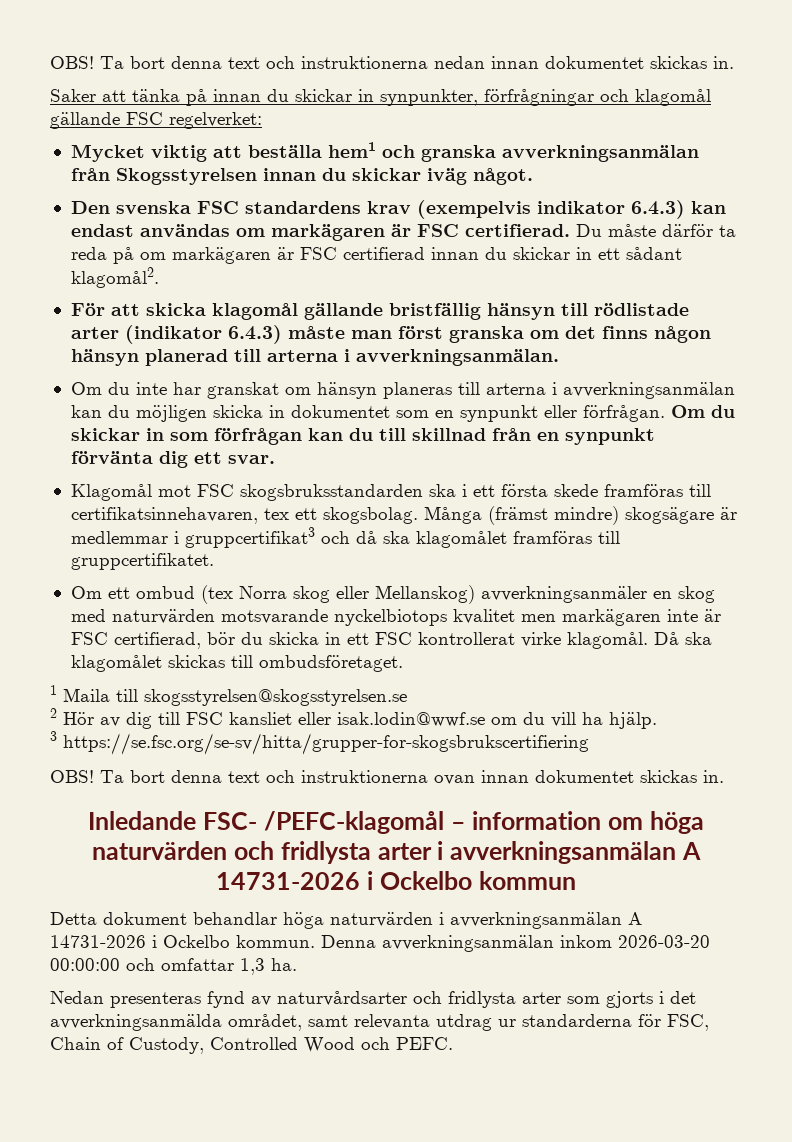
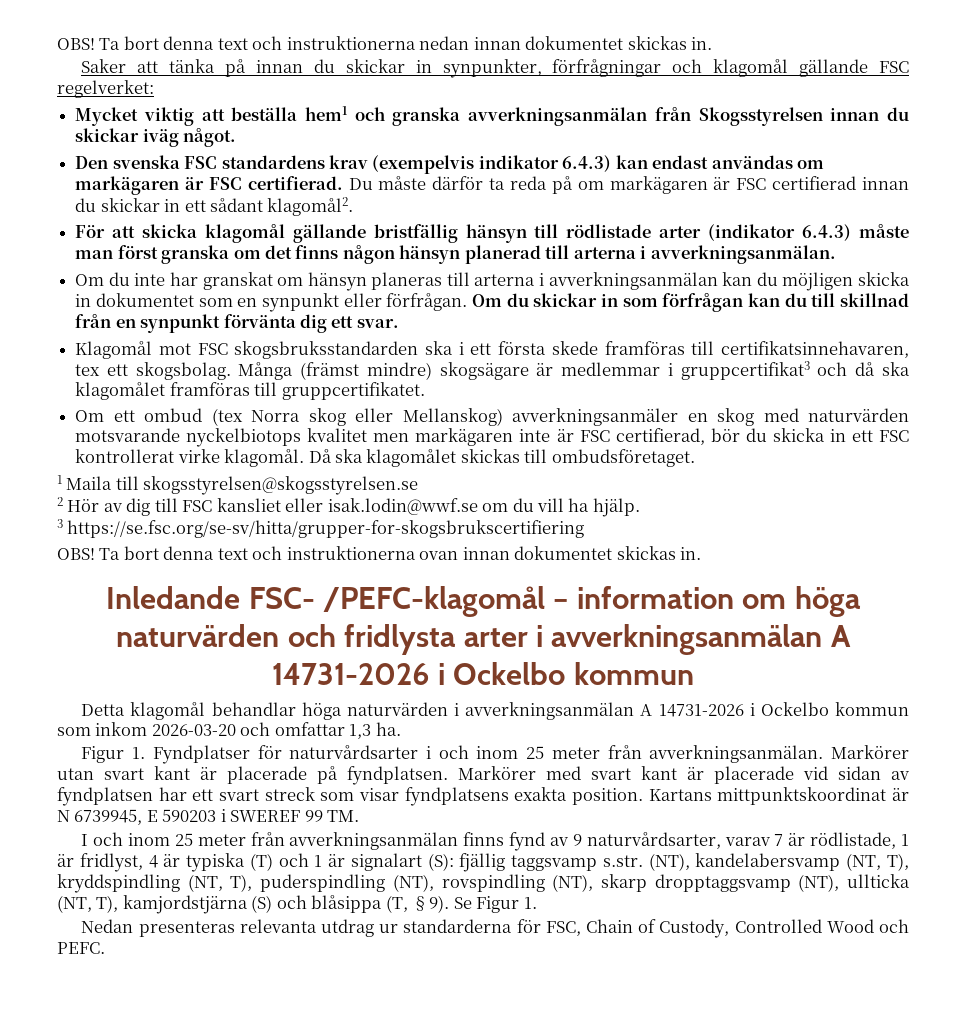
[103,912,187,925] dokument -> [130,702,206,720] klagomål
[236,935,554,952] kommun. Denna avverkningsanmälan -> [834,702,909,716] [57,727,91,736] kommun som
[50,958,120,971] 00:00:00 -> (236, 730) none
[50,991,696,1008] [50,1014,348,1031] Nedan presenteras fynd av naturvårdsarter och fridlysta arter som gjorts i det avverkningsanmälda området, samt -> [81,745,910,764] [57,766,909,785] [57,787,909,806] [57,809,360,825] [81,832,909,851] [57,853,909,872] [57,874,911,893] [57,895,537,914] [81,919,235,937] Figur 1. Fyndplatser för naturvårdsarter i och inom 25 meter från avverkningsanmälan. Markörer utan svart kant är placerade på fyndplatsen. Markörer med svart kant är placerade vid sidan av fyndplatsen har ett svart streck som visar fyndplatsens exakta position. Kartans mittpunktskoordinat är N 6739945, E 590203 i SWEREF 99 TM. // I och inom 25 meter från avverkningsanmälan finns fynd av 9 naturvårdsarter, varav 7 är rödlistade, 1 är fridlyst, 4 är typiska (T) och 1 är signalart (S): fjällig taggsvamp s.str. (NT), kandelabersvamp (NT, T), kryddspindling (NT, T), puderspindling (NT), rovspindling (NT), skarp dropptaggsvamp (NT), ullticka (NT, T), kamjordstjärna (S) och blåsippa (T, §9). Se Figur 1. // Nedan presenteras

